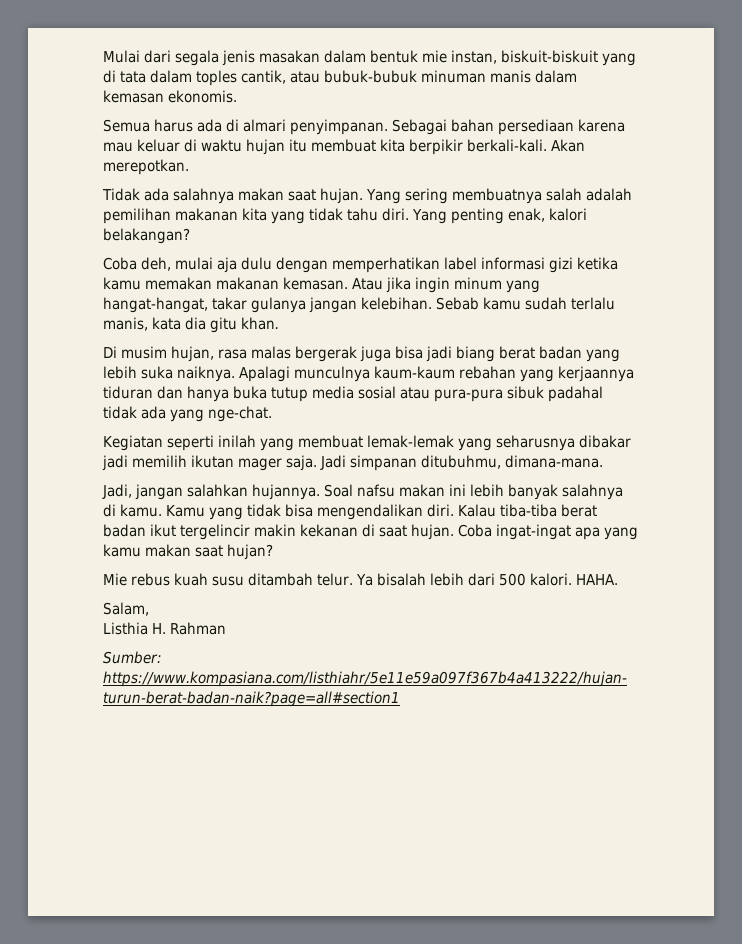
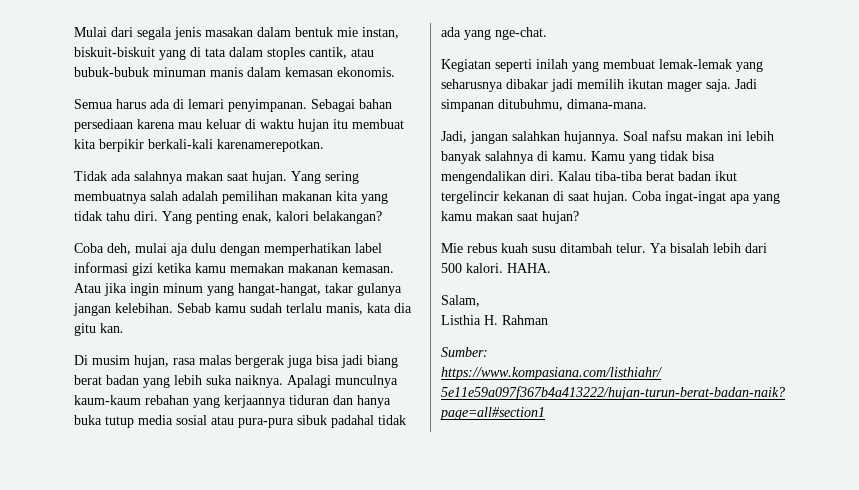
[196,70,237,86] toples -> [267,47,305,60] stoples
[243,119,286,132] almari -> [188,99,224,109] lemari
[467,139,585,152] [103,159,189,175] berkali-kali. Akan merepotkan. -> [148,139,324,152] berkali-kali karenamerepotkan.
[241,317,279,330] khan. -> [100,323,124,333] kan.
[254,524,296,537] makin -> (499, 197) none

